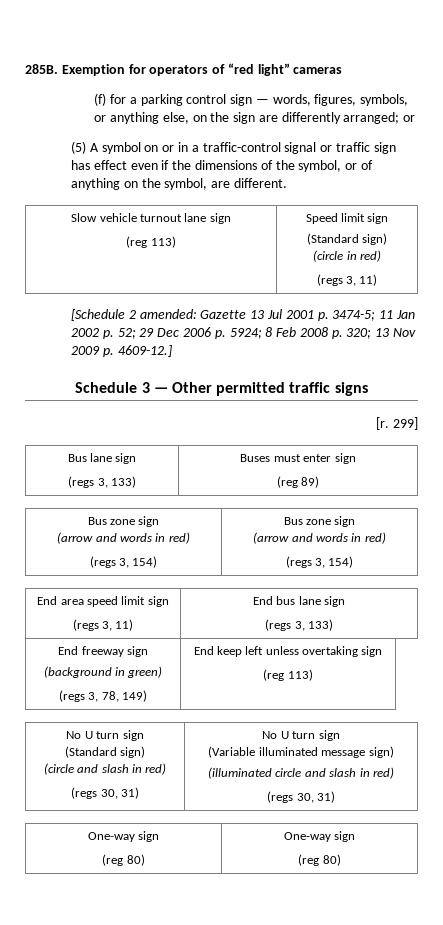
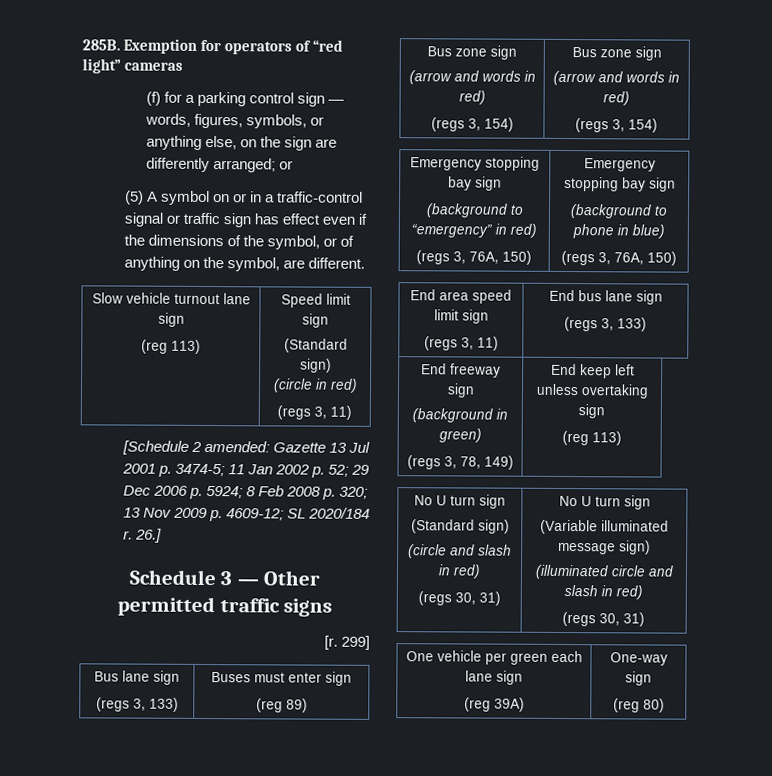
[117,345,172,357] 4609-12.] -> [225,507,371,521] [122,528,162,543] 4609-12; SL 2020/184 r. 26.]
(354, 562) none -> [410,156,540,171] [448,176,502,191] [425,203,524,218] [411,223,537,238] [416,250,532,265] [583,158,656,172] [563,176,676,192] [570,204,668,219] [571,224,665,239] [560,250,677,266] // Emergency stopping bay sign // (background to “emergency” in red) // (regs 3, 76A, 150) | Emergency stopping bay sign // (background to phone in blue) // (regs 3, 76A, 150)
[87,831,160,842] [102,854,145,866] One-way sign // (reg 80) -> [405,650,583,665] [465,670,523,685] [463,697,525,712] One vehicle per green each lane sign // (reg 39A)

